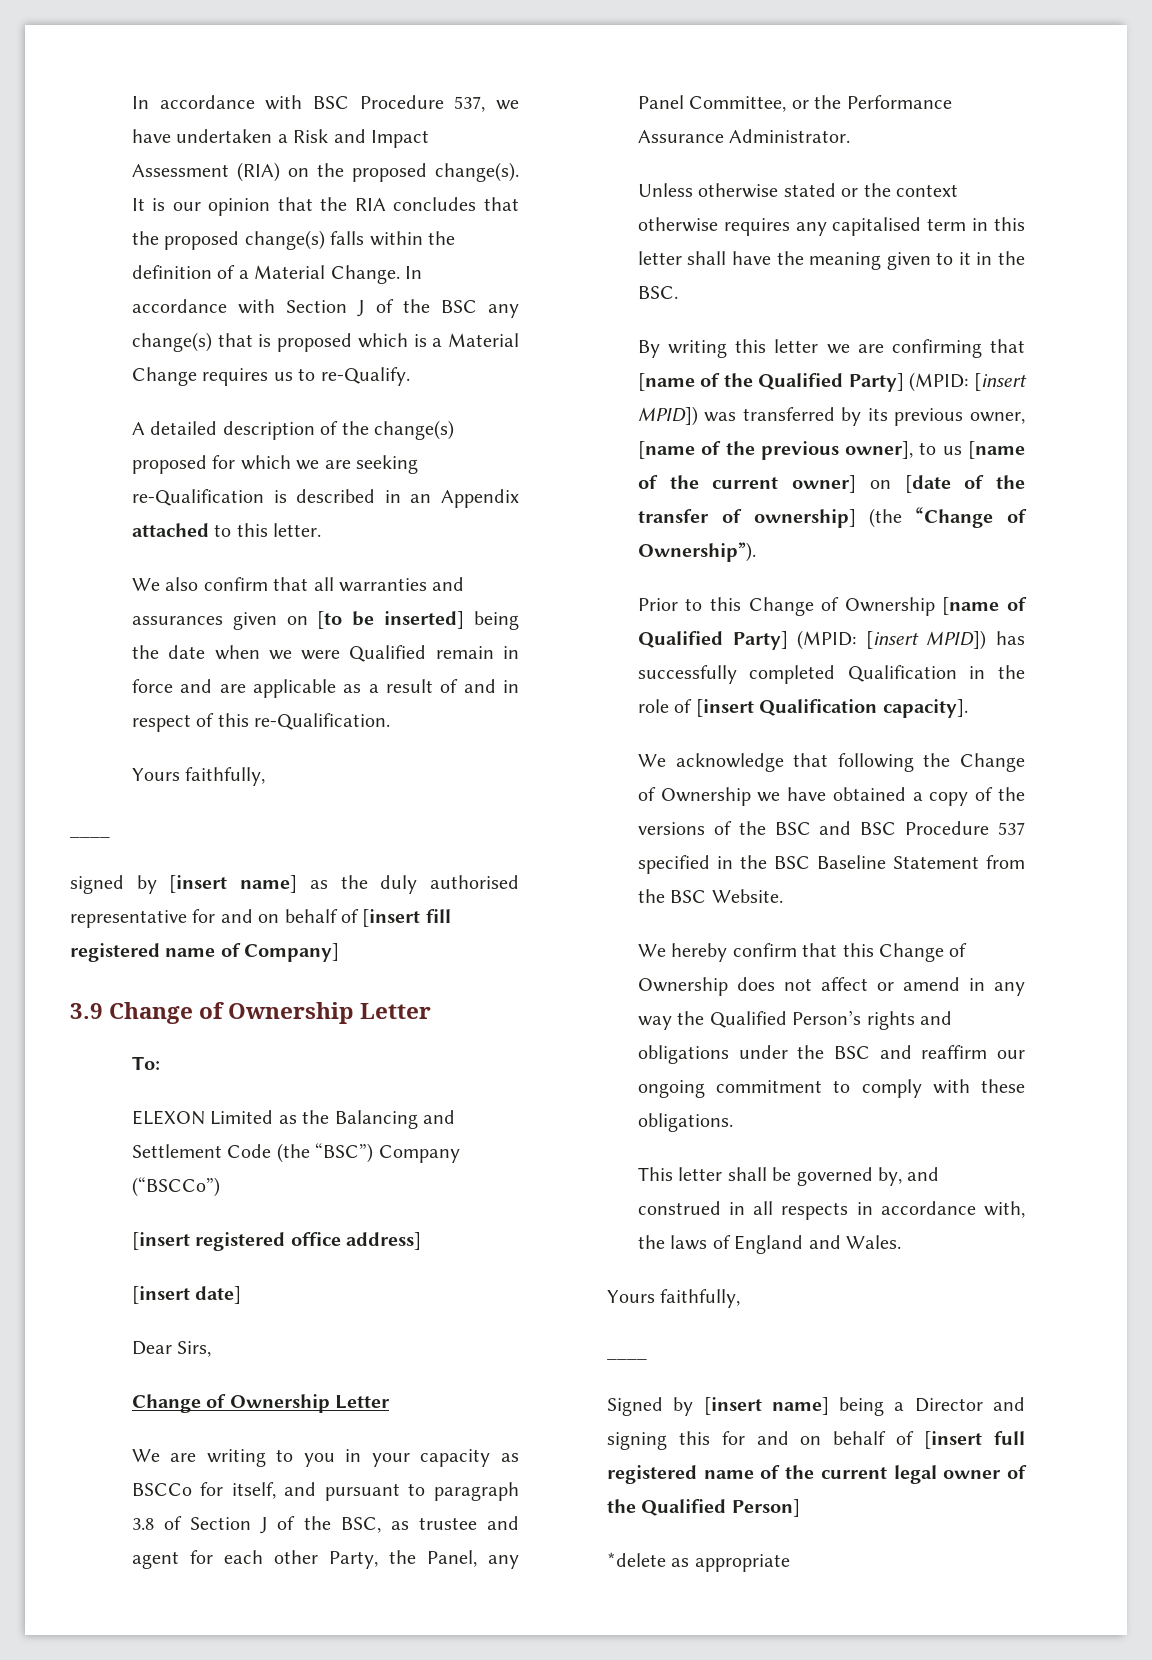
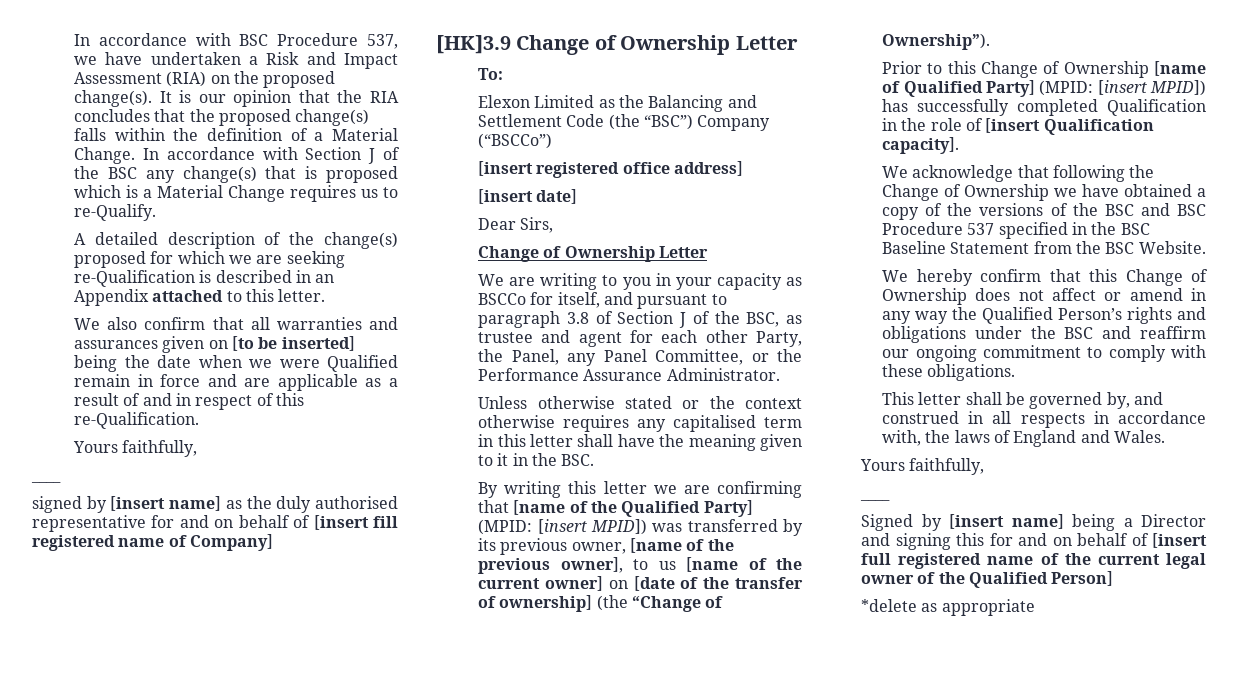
[70,1003,103,1019] 3.9 -> [436,35,511,54] [HK]3.9
[131,1110,205,1125] ELEXON -> [478,95,531,108] Elexon

